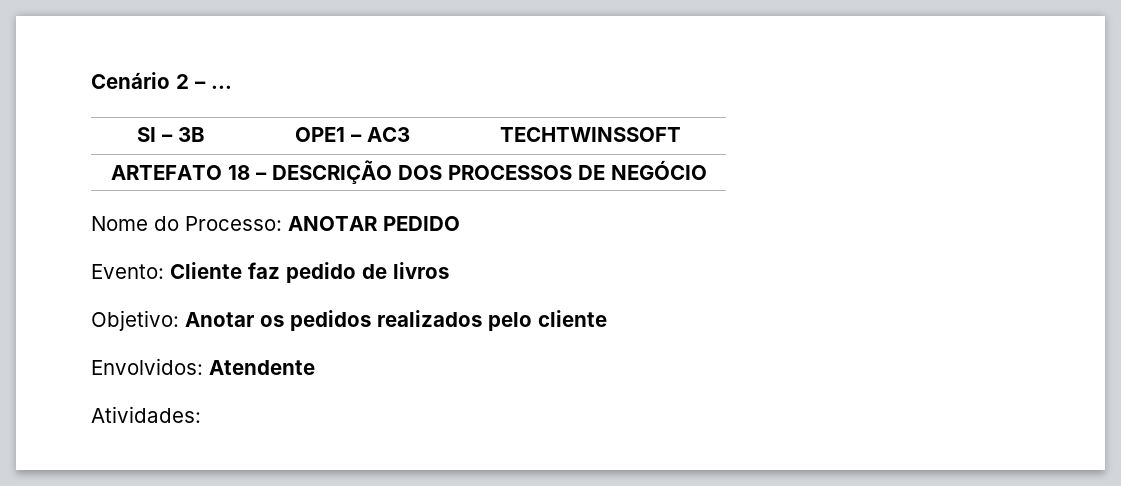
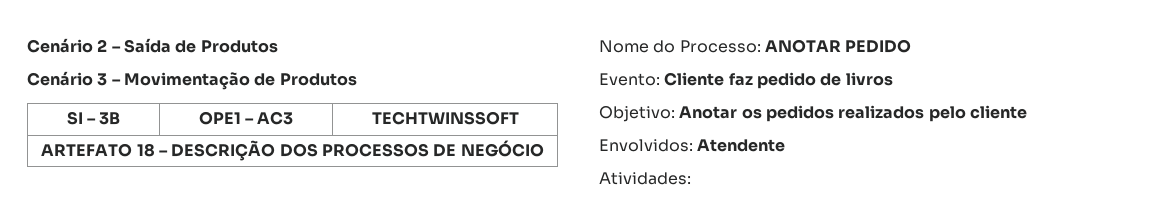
[211,85,232,89] ... -> [123,38,278,53] [27,71,357,90] Saída de Produtos // Cenário 3 – Movimentação de Produtos

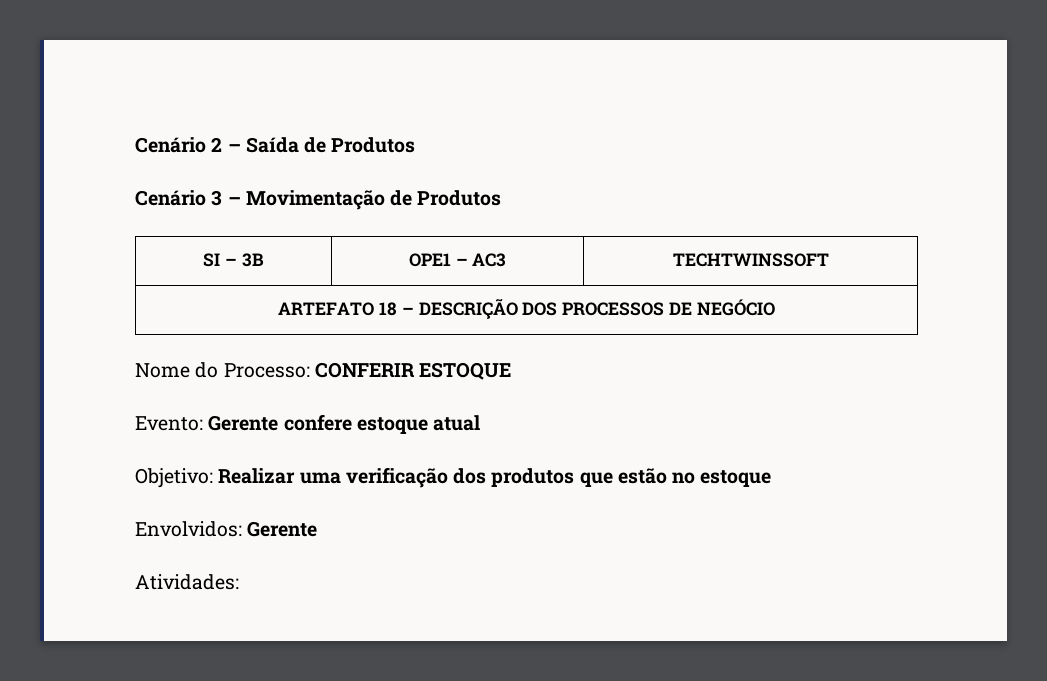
[764,39,912,53] ANOTAR PEDIDO -> [314,362,512,380] CONFERIR ESTOQUE
[664,72,893,89] [599,105,1027,122] Cliente faz pedido de livros // Objetivo: Anotar os pedidos realizados pelo cliente -> [208,414,481,434] [135,467,772,488] Gerente confere estoque atual // Objetivo: Realizar uma verificação dos produtos que estão no estoque
[697,139,786,152] Atendente -> [247,521,318,537] Gerente

